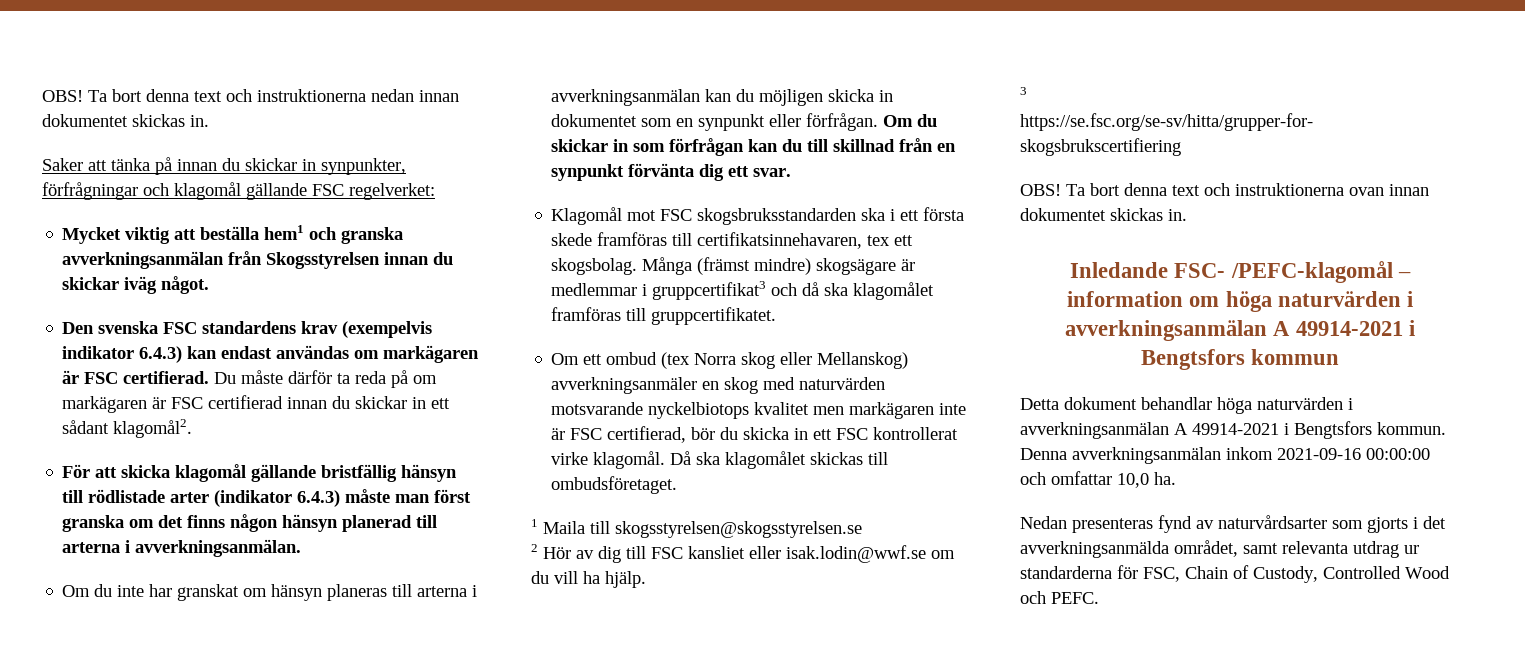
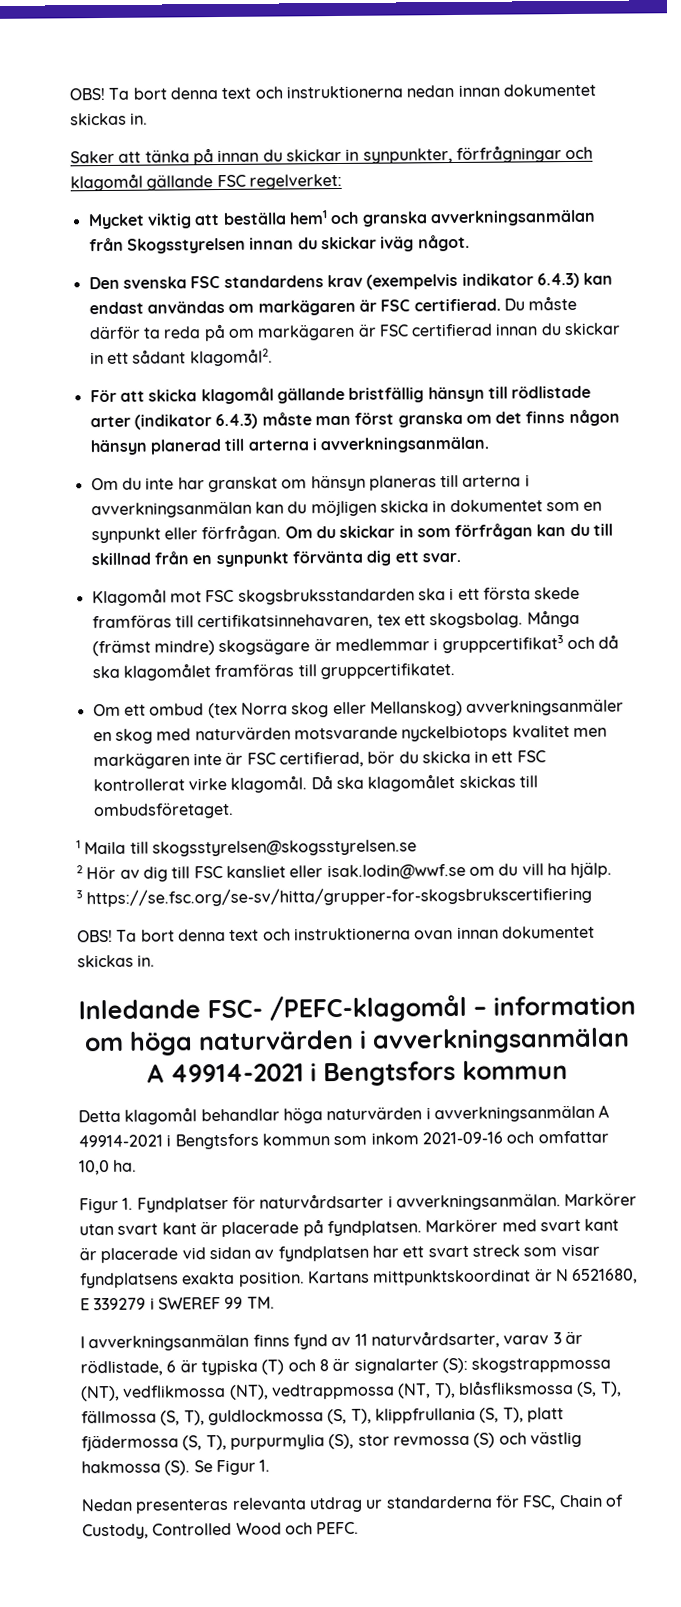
[1064,397,1137,410] dokument -> [124,1107,198,1125] klagomål
[1377,422,1446,435] [1020,447,1221,464] kommun. Denna avverkningsanmälan -> [261,1133,368,1146] kommun som
[1366,448,1430,460] 00:00:00 -> (503, 1138) none
[1020,515,1446,533] [1020,540,1278,558] Nedan presenteras fynd av naturvårdsarter som gjorts i det avverkningsanmälda området, samt -> [79,1192,638,1214] [79,1218,620,1238] [79,1243,600,1264] [80,1268,639,1289] [80,1296,275,1311] [80,1330,583,1352] [80,1356,612,1377] [80,1380,622,1402] [81,1407,564,1426] [81,1430,582,1452] [81,1459,271,1476] [81,1498,230,1514] Figur 1. Fyndplatser för naturvårdsarter i avverkningsanmälan. Markörer utan svart kant är placerade på fyndplatsen. Markörer med svart kant är placerade vid sidan av fyndplatsen har ett svart streck som visar fyndplatsens exakta position. Kartans mittpunktskoordinat är N 6521680, E 339279 i SWEREF 99 TM. // I avverkningsanmälan finns fynd av 11 naturvårdsarter, varav 3 är rödlistade, 6 är typiska (T) och 8 är signalarter (S): skogstrappmossa (NT), vedflikmossa (NT), vedtrappmossa (NT, T), blåsfliksmossa (S, T), fällmossa (S, T), guldlockmossa (S, T), klippfrullania (S, T), platt fjädermossa (S, T), purpurmylia (S), stor revmossa (S) och västlig hakmossa (S). Se Figur 1. // Nedan presenteras

